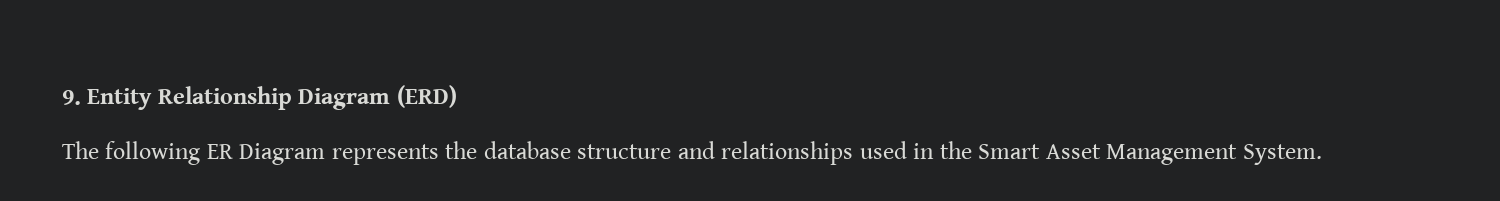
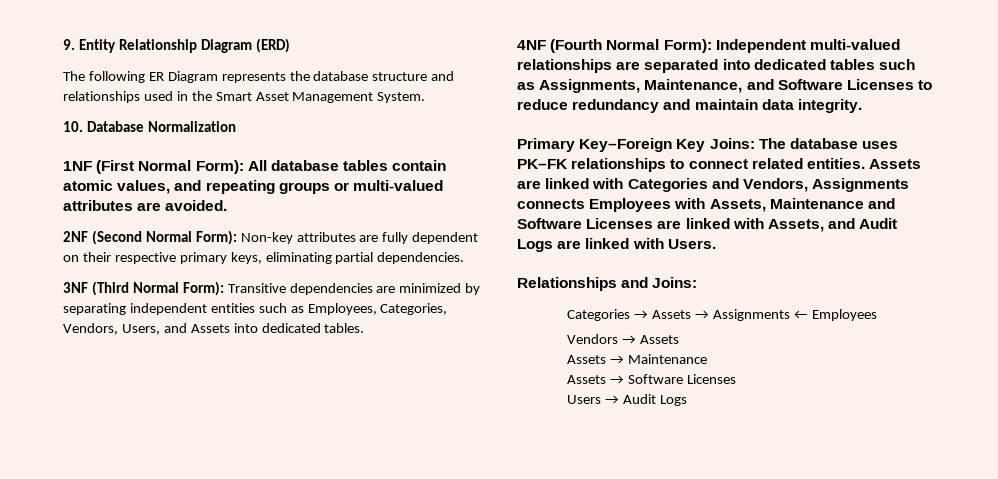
(1322, 154) none -> [63,121,236,132] [63,160,447,174] [63,180,444,194] [63,200,228,211] [63,230,479,245] [63,252,465,264] [63,281,481,296] [63,303,448,315] [63,323,365,335] [517,39,900,53] [517,59,916,73] [517,79,933,93] [517,99,862,113] [517,138,899,152] [517,158,922,172] [517,178,910,192] [517,198,895,212] [517,218,898,232] [517,238,716,252] [517,277,698,291] [567,309,877,321] [567,334,680,344] [567,354,708,364] [567,374,736,384] [567,394,687,406] // 10. Database Normalization // 1NF (First Normal Form): All database tables contain atomic values, and repeating groups or multi-valued attributes are avoided. // 2NF (Second Normal Form): Non-key attributes are fully dependent on their respective primary keys, eliminating partial dependencies. // 3NF (Third Normal Form): Transitive dependencies are minimized by separating independent entities such as Employees, Categories, Vendors, Users, and Assets into dedicated tables. // 4NF (Fourth Normal Form): Independent multi-valued relationships are separated into dedicated tables such as Assignments, Maintenance, and Software Licenses to reduce redundancy and maintain data integrity. // Primary Key–Foreign Key Joins: The database uses PK–FK relationships to connect related entities. Assets are linked with Categories and Vendors, Assignments connects Employees with Assets, Maintenance and Software Licenses are linked with Assets, and Audit Logs are linked with Users. // Relationships and Joins: // Categories → Assets → Assignments ← Employees // Vendors → Assets // Assets → Maintenance // Assets → Software Licenses // Users → Audit Logs

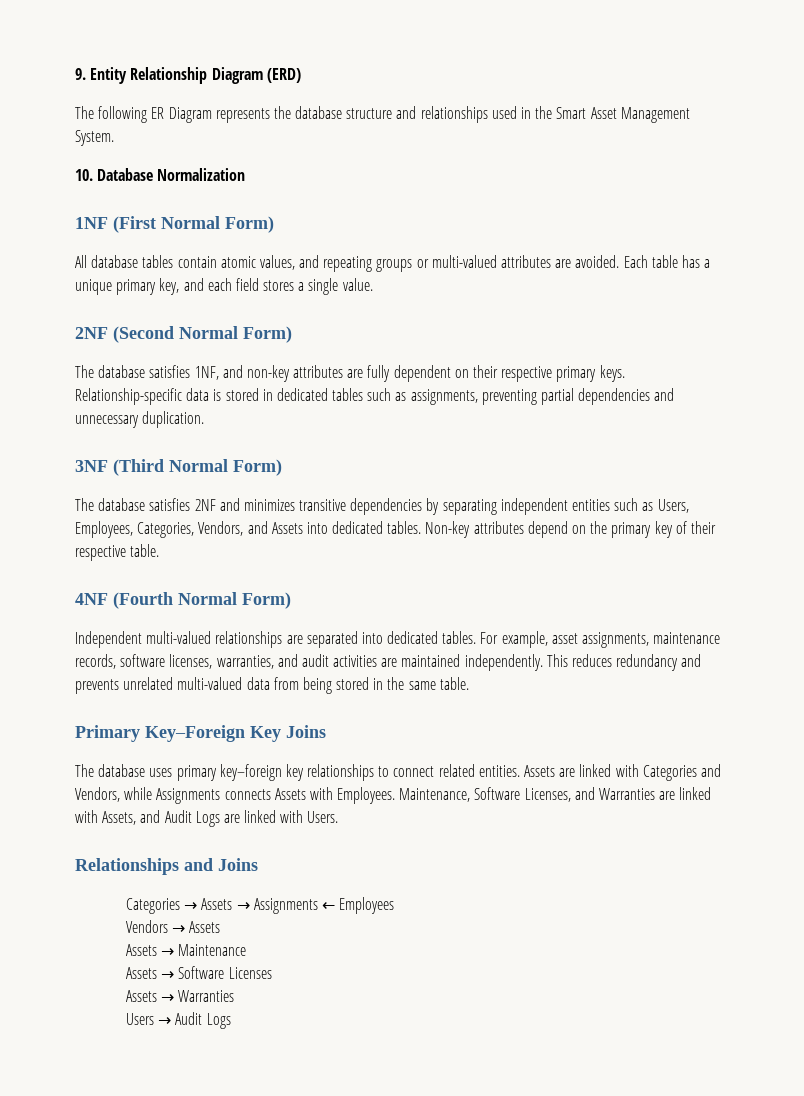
[195,160,244,174] Form): -> [225,216,274,233] Form) //
[63,230,293,245] // 2NF (Second Normal Form): Non-key -> [623,255,711,268] [75,278,373,295] [75,326,292,343] [75,365,290,382] Each table has a unique primary key, and each field stores a single value. // 2NF (Second Normal Form) // The database satisfies 1NF, and non-key
[230,252,465,264] [63,281,462,296] keys, eliminating partial dependencies. // 3NF (Third Normal Form): Transitive dependencies are minimized -> [599,365,625,382] [75,388,675,405] [75,411,205,428] [75,459,282,476] [75,498,423,515] keys. Relationship-specific data is stored in dedicated tables such as assignments, preventing partial dependencies and unnecessary duplication. // 3NF (Third Normal Form) // The database satisfies 2NF and minimizes transitive dependencies
(304, 309) none -> [657,499,689,513] Users,
[121,324,160,335] Users, -> (244, 528) none
(365, 328) none -> [425,521,716,538] [75,544,160,561] Non-key attributes depend on the primary key of their respective table.
[663,39,712,53] Form): -> [242,592,291,609] Form) //
[829,59,916,70] [517,79,933,93] [517,99,862,113] tables such as Assignments, Maintenance, and Software Licenses to reduce redundancy and maintain data integrity. -> [442,631,721,648] [75,654,702,671] [75,677,469,694] tables. For example, asset assignments, maintenance records, software licenses, warranties, and audit activities are maintained independently. This reduces redundancy and prevents unrelated multi-valued data from being stored in the same table.
[709,138,755,149] Joins: -> [286,725,326,738] Joins //
[517,159,568,169] PK–FK -> [176,764,304,781] primary key–foreign key
(808, 185) none -> [124,787,153,800] while
[589,198,895,212] [517,218,654,229] Employees with Assets, Maintenance and Software Licenses -> [274,787,656,804] Assets with Employees. Maintenance, Software Licenses, and Warranties
[652,277,698,288] Joins: -> [218,858,258,871] Joins
(736, 379) none -> [125,990,235,1002] // Assets → Warranties

